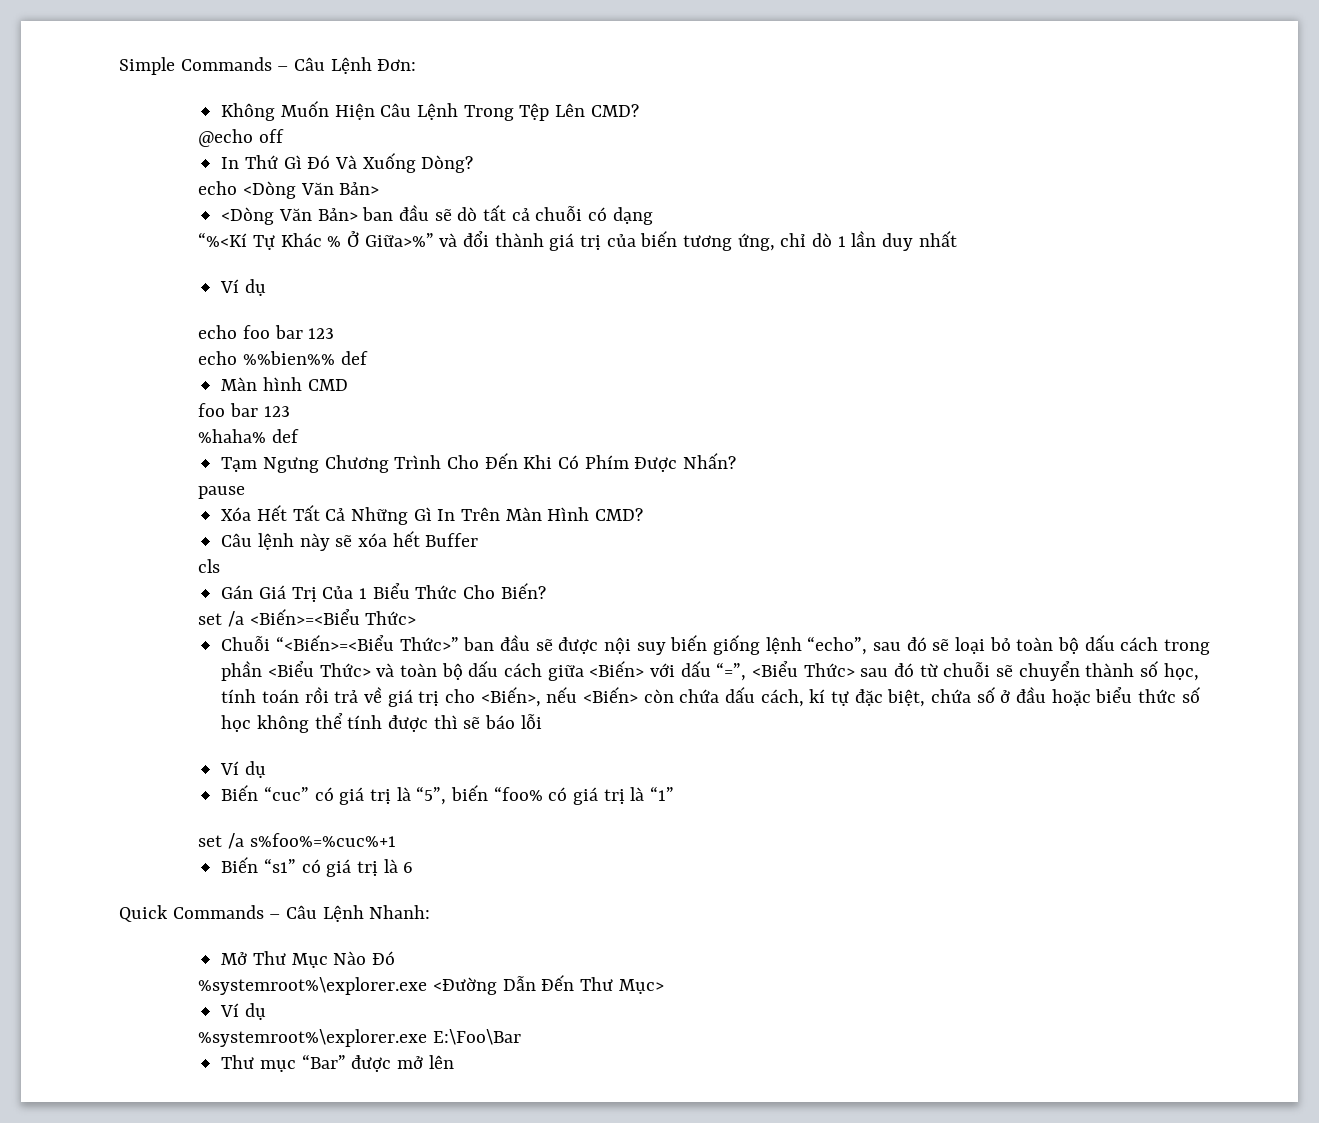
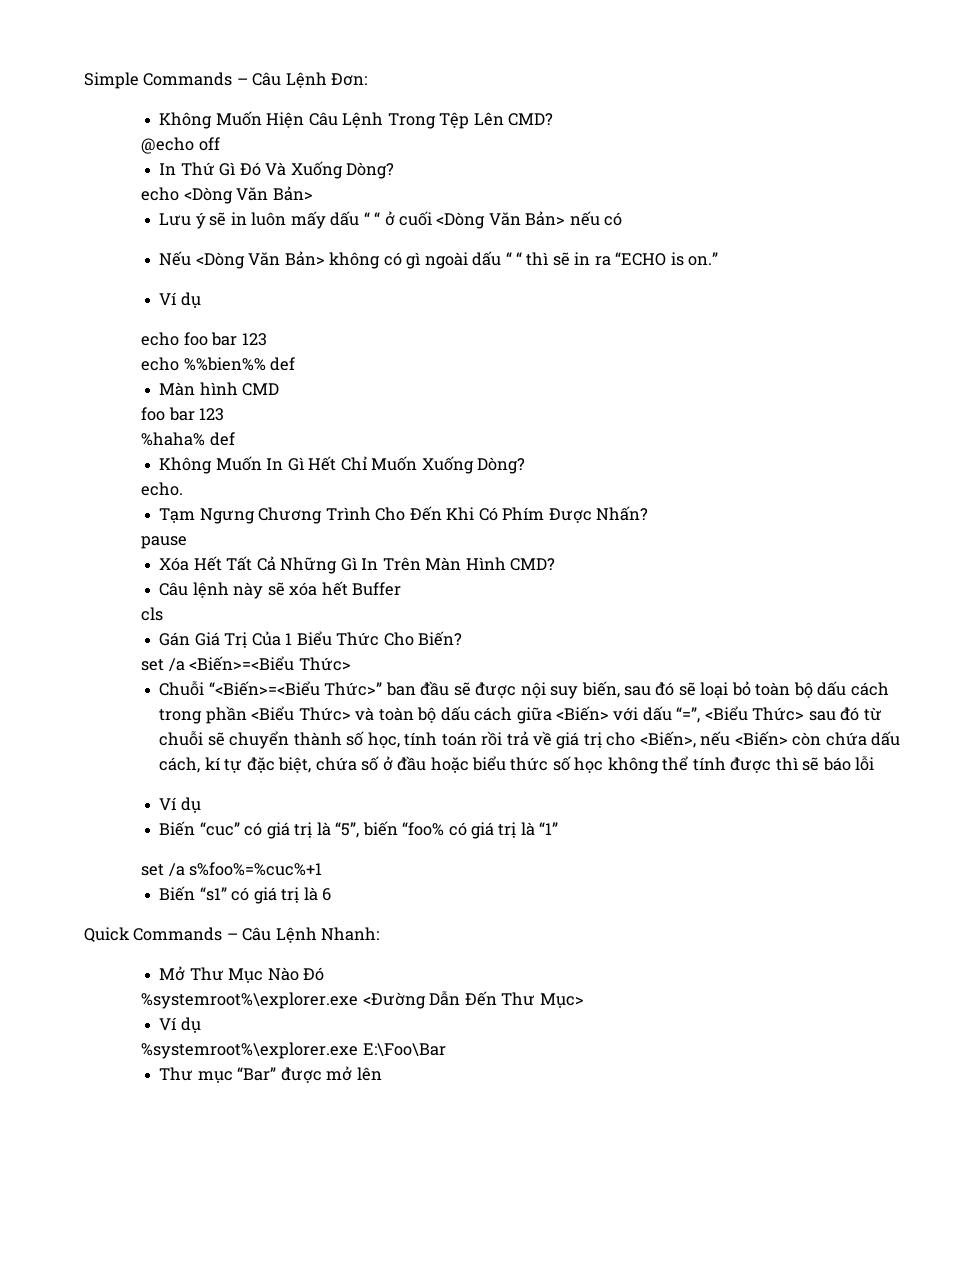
[221,205,653,225] [198,231,957,251] <Dòng Văn Bản> ban đầu sẽ dò tất cả chuỗi có dạng // “%<Kí Tự Khác % Ở Giữa>%” và đổi thành giá trị của biến tương ứng, chỉ dò 1 lần duy nhất -> [159,211,623,229] [159,251,719,269] Lưu ý sẽ in luôn mấy dấu “ “ ở cuối <Dòng Văn Bản> nếu có // Nếu <Dòng Văn Bản> không có gì ngoài dấu “ “ thì sẽ in ra “ECHO is on.”
(299, 436) none -> [159,456,526,474] [141,482,184,496] // Không Muốn In Gì Hết Chỉ Muốn Xuống Dòng? // echo.
[670,635,868,655] biến giống lệnh “echo”, -> [581,681,620,698] biến,

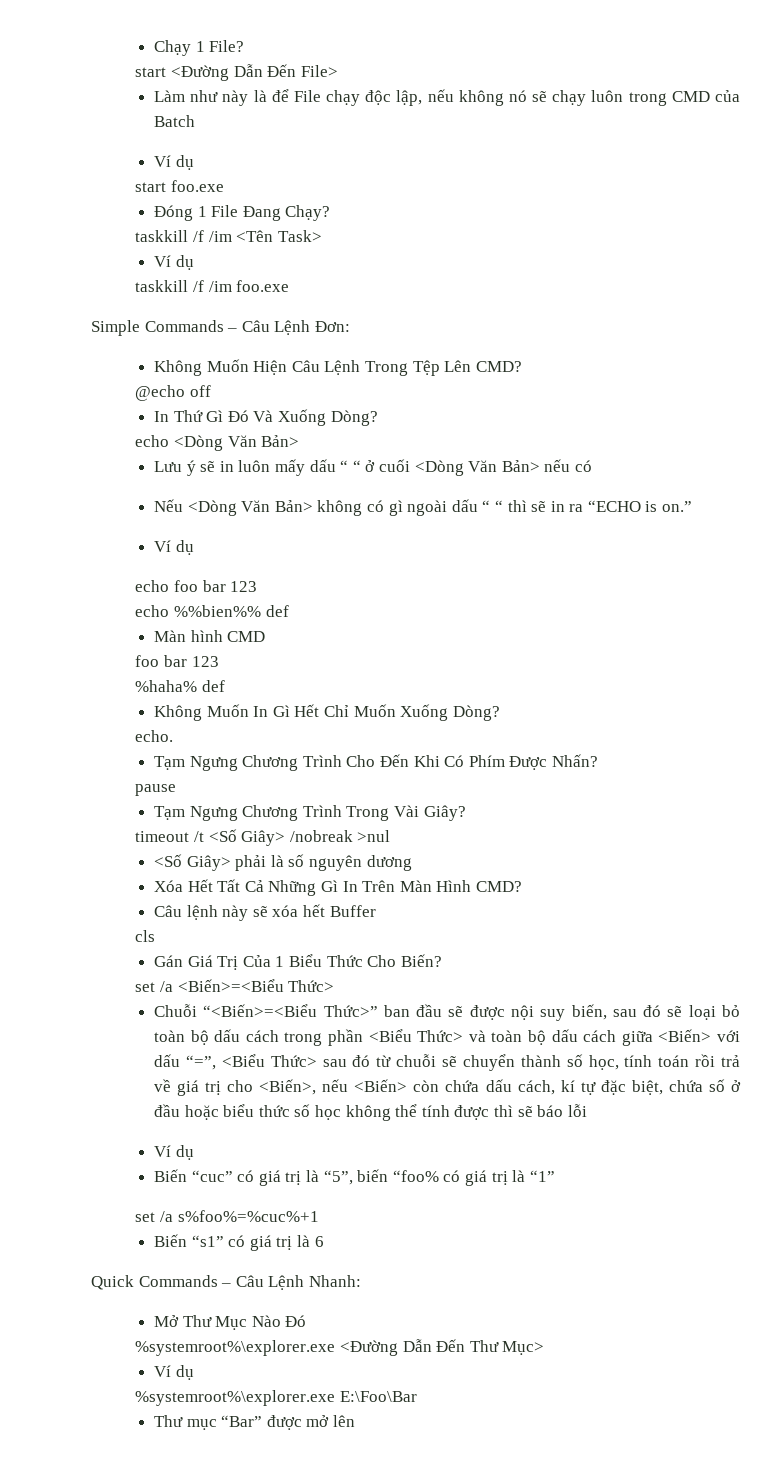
(84, 80) none -> [154,40,245,56] [135,64,338,81] [154,89,740,106] [154,115,196,127] [154,155,194,170] [135,180,224,192] [154,205,331,221] [135,230,322,242] [154,255,194,270] [135,280,290,292] Chạy 1 File? // start <Đường Dẫn Đến File> // Làm như này là để File chạy độc lập, nếu không nó sẽ chạy luôn trong CMD của Batch // Ví dụ // start foo.exe // Đóng 1 File Đang Chạy? // taskkill /f /im <Tên Task> // Ví dụ // taskkill /f /im foo.exe //
(188, 542) none -> [154,805,466,821] [135,829,391,846] [154,854,412,871] // Tạm Ngưng Chương Trình Trong Vài Giây? // timeout /t <Số Giây> /nobreak >nul // <Số Giây> phải là số nguyên dương

